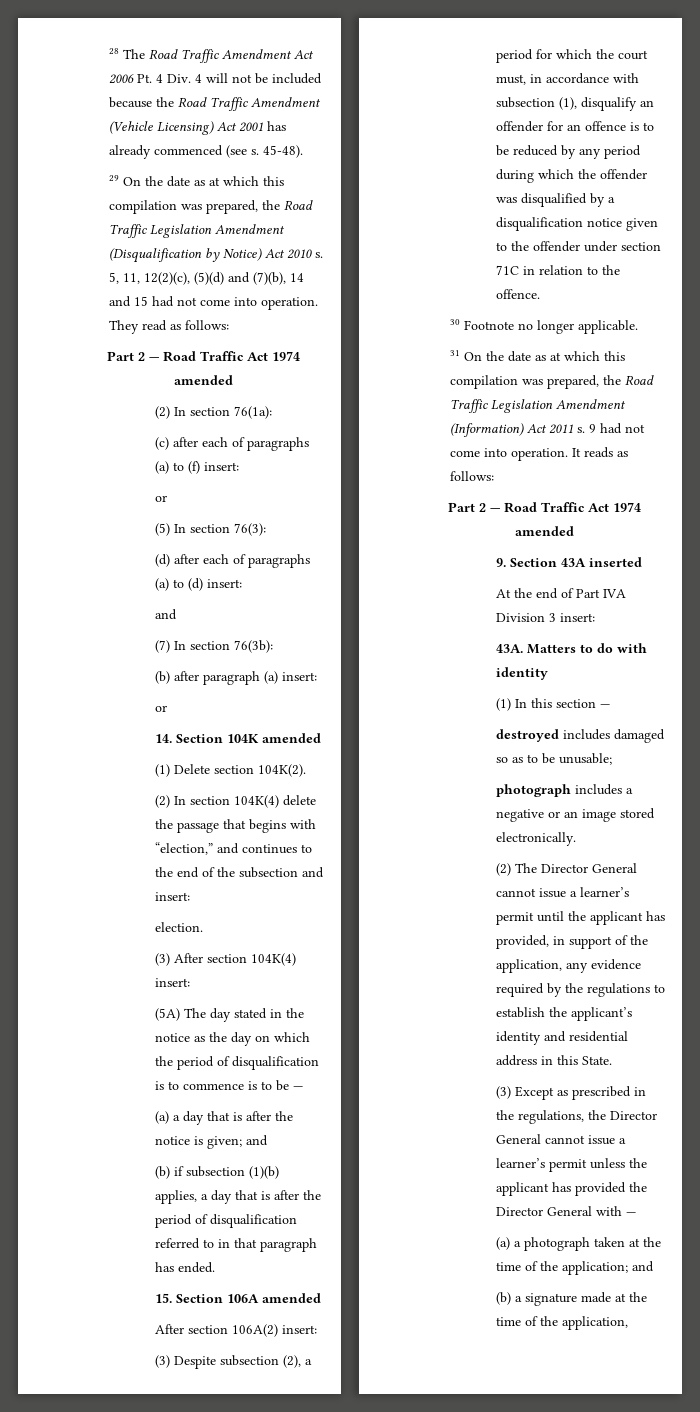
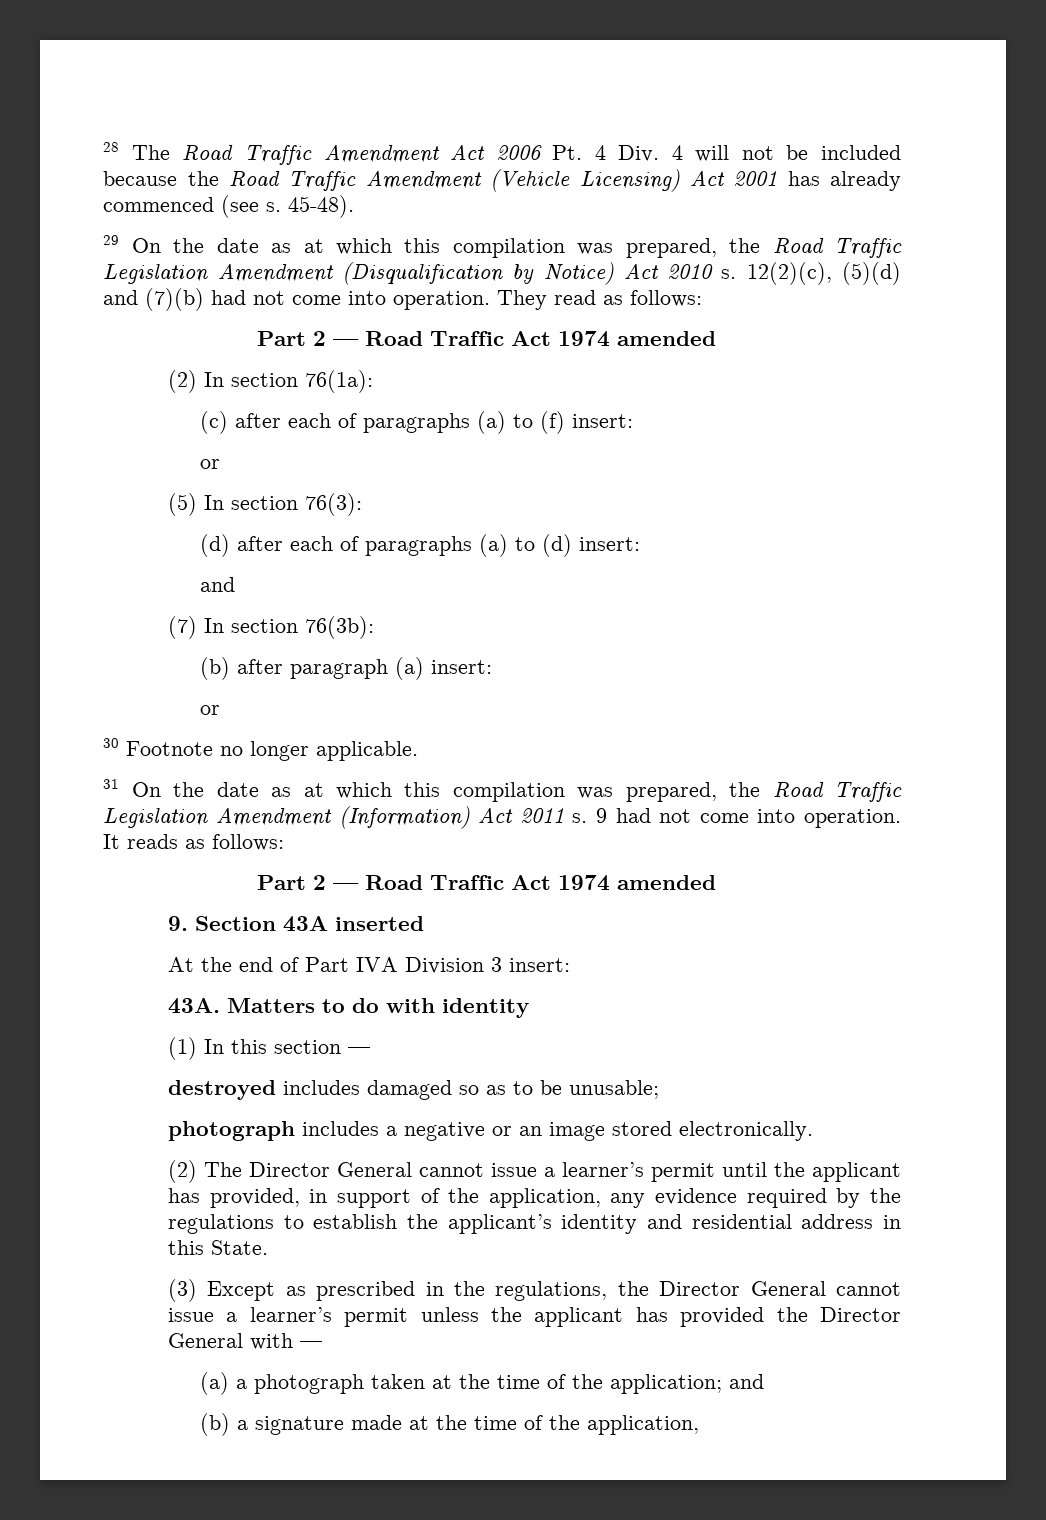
[109,272,141,284] 5, 11, -> (737, 274) none
[253,272,305,285] [109,296,149,307] (7)(b), 14 and 15 -> [145,288,205,311] (7)(b)
[154,733,321,743] [154,764,306,777] [154,795,316,808] [154,819,316,833] [154,842,312,855] [154,867,324,878] [154,892,190,901] [154,922,203,932] [154,953,296,966] [154,978,190,987] [154,1008,304,1022] [154,1032,310,1046] [154,1056,319,1070] [154,1080,303,1091] [154,1111,293,1125] [154,1135,268,1149] [154,1166,279,1179] [154,1190,321,1204] [154,1214,297,1228] [154,1238,317,1252] [154,1262,215,1273] [154,1293,321,1303] [154,1324,317,1337] [154,1355,312,1369] [495,49,648,63] [495,73,639,85] [495,97,654,111] [495,121,654,132] [495,145,641,159] [495,169,647,183] [495,193,615,207] [495,217,658,231] [495,241,661,252] [495,265,620,275] [495,289,540,299] // 14. Section 104K amended // (1) Delete section 104K(2). // (2) In section 104K(4) delete the passage that begins with “election,” and continues to the end of the subsection and insert: // election. // (3) After section 104K(4) insert: // (5A) The day stated in the notice as the day on which the period of disqualification is to commence is to be — // (a) a day that is after the notice is given; and // (b) if subsection (1)(b) applies, a day that is after the period of disqualification referred to in that paragraph has ended. // 15. Section 106A amended // After section 106A(2) insert: // (3) Despite subsection (2), a period for which the court must, in accordance with subsection (1), disqualify an offender for an offence is to be reduced by any period during which the offender was disqualified by a disqualification notice given to the offender under section 71C in relation to the offence. -> (221, 710) none

